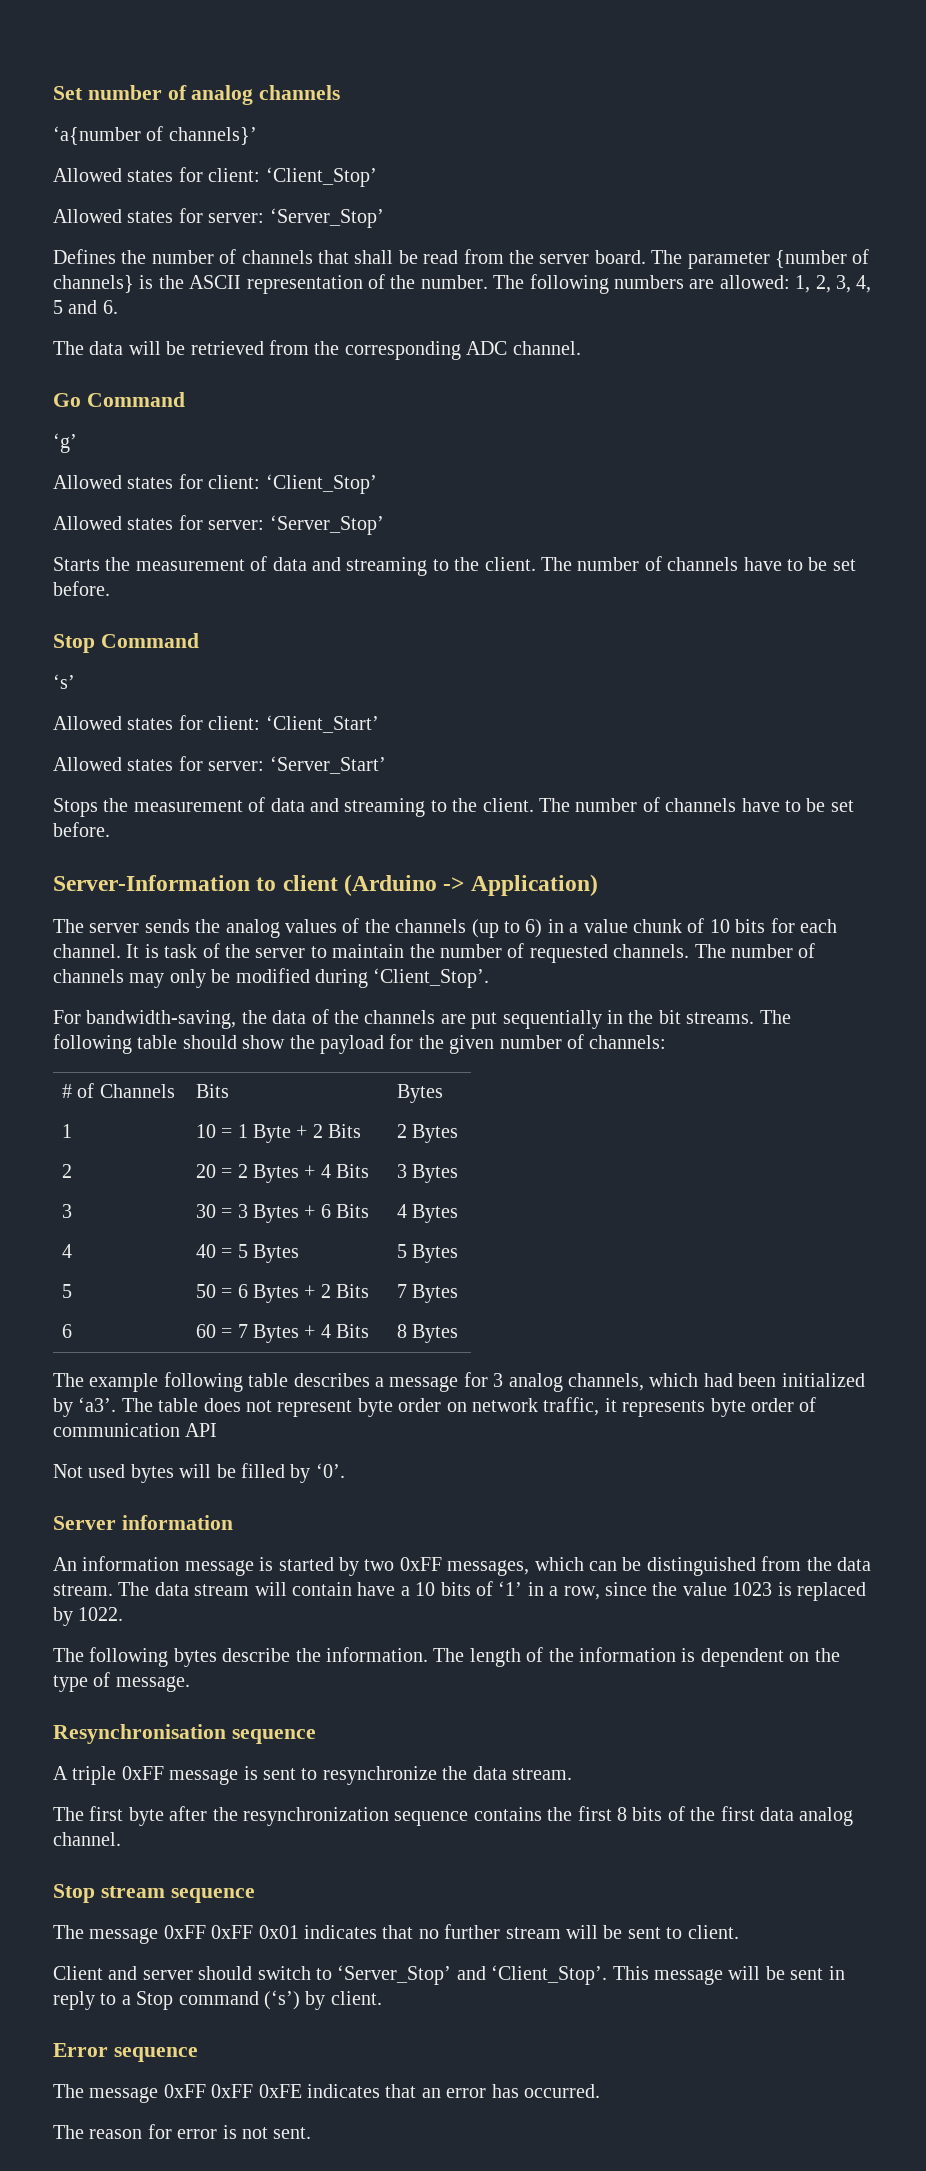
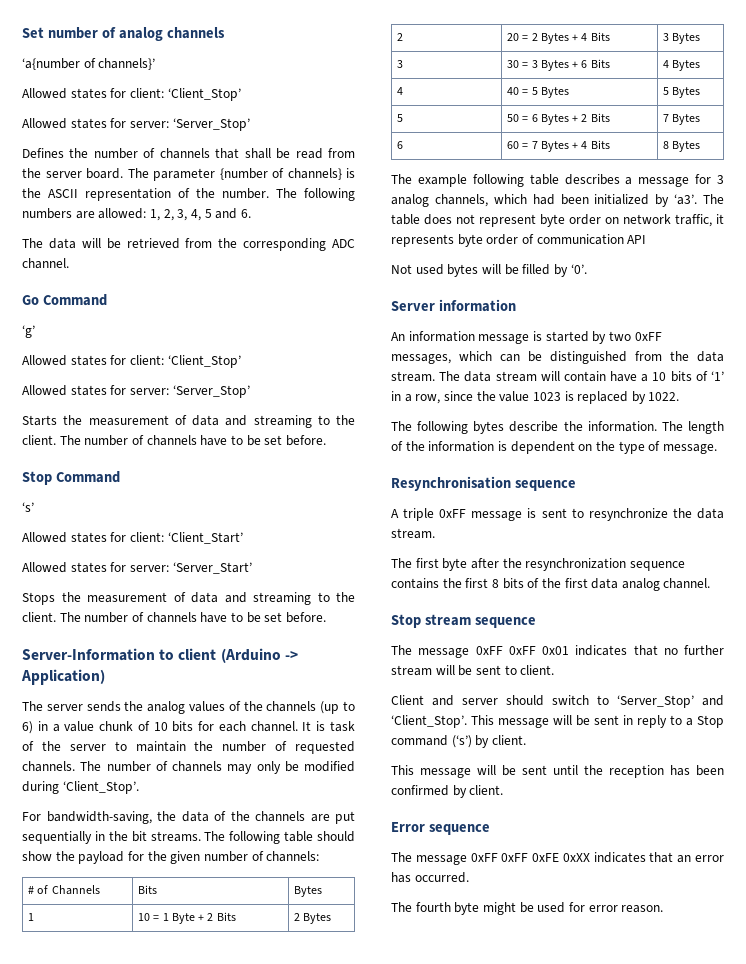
(382, 1998) none -> [391,765,724,778] [391,785,504,798] // This message will be sent until the reception has been confirmed by client.
(302, 2091) none -> [562,853,590,862] 0xXX
[89,2124,312,2139] reason for error is not sent. -> [415,902,664,915] fourth byte might be used for error reason.

